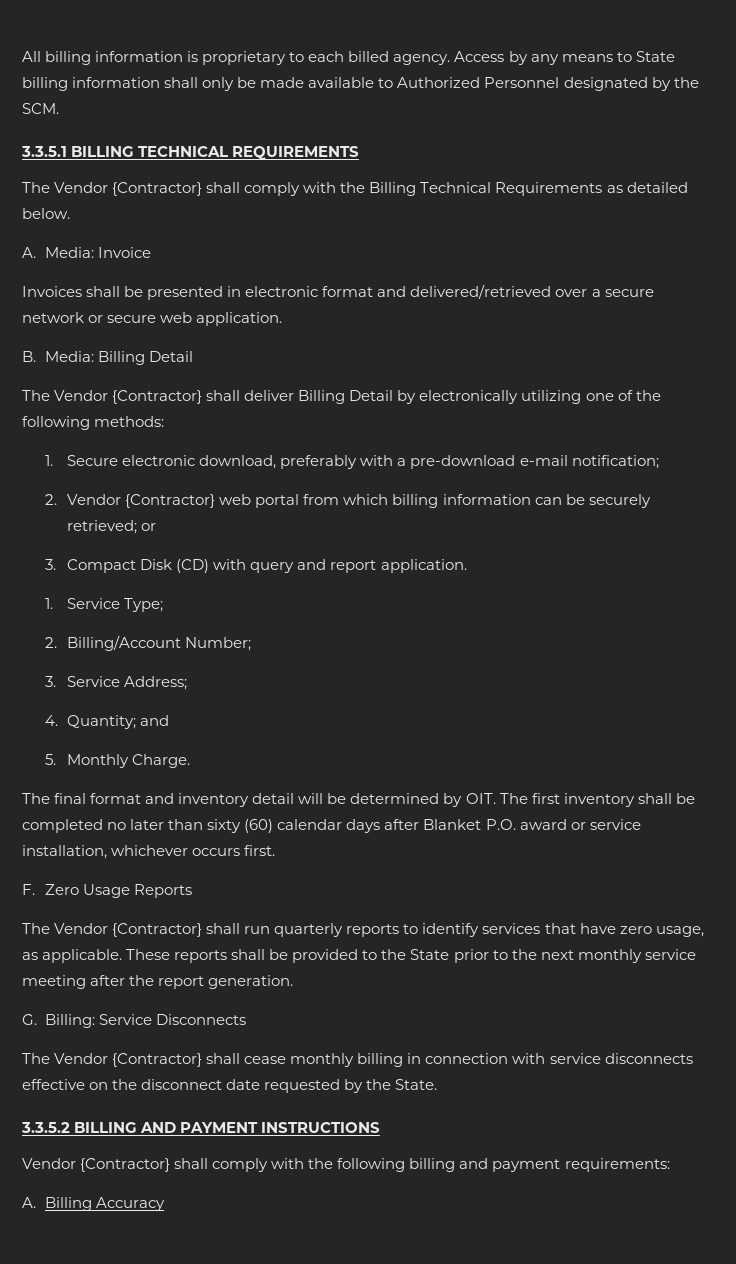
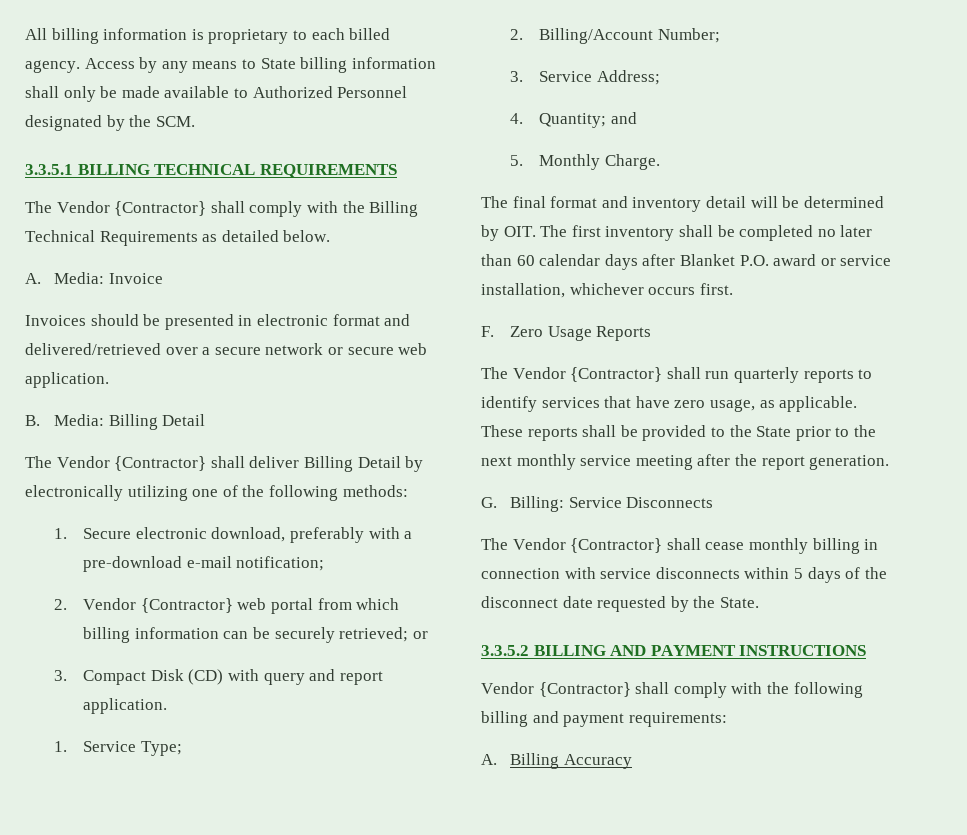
[86,286,121,297] shall -> [90,314,139,326] should
[207,819,274,833] sixty (60) -> [516,255,535,266] 60
[22,1079,109,1090] effective on -> [744,567,861,583] within 5 days of

